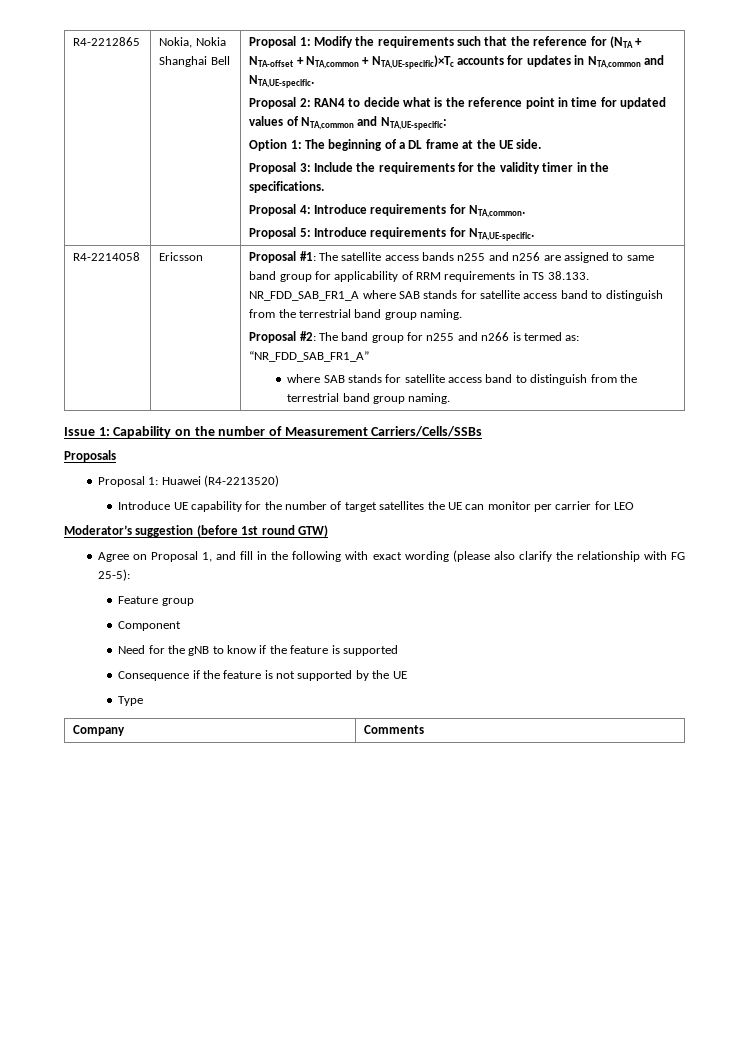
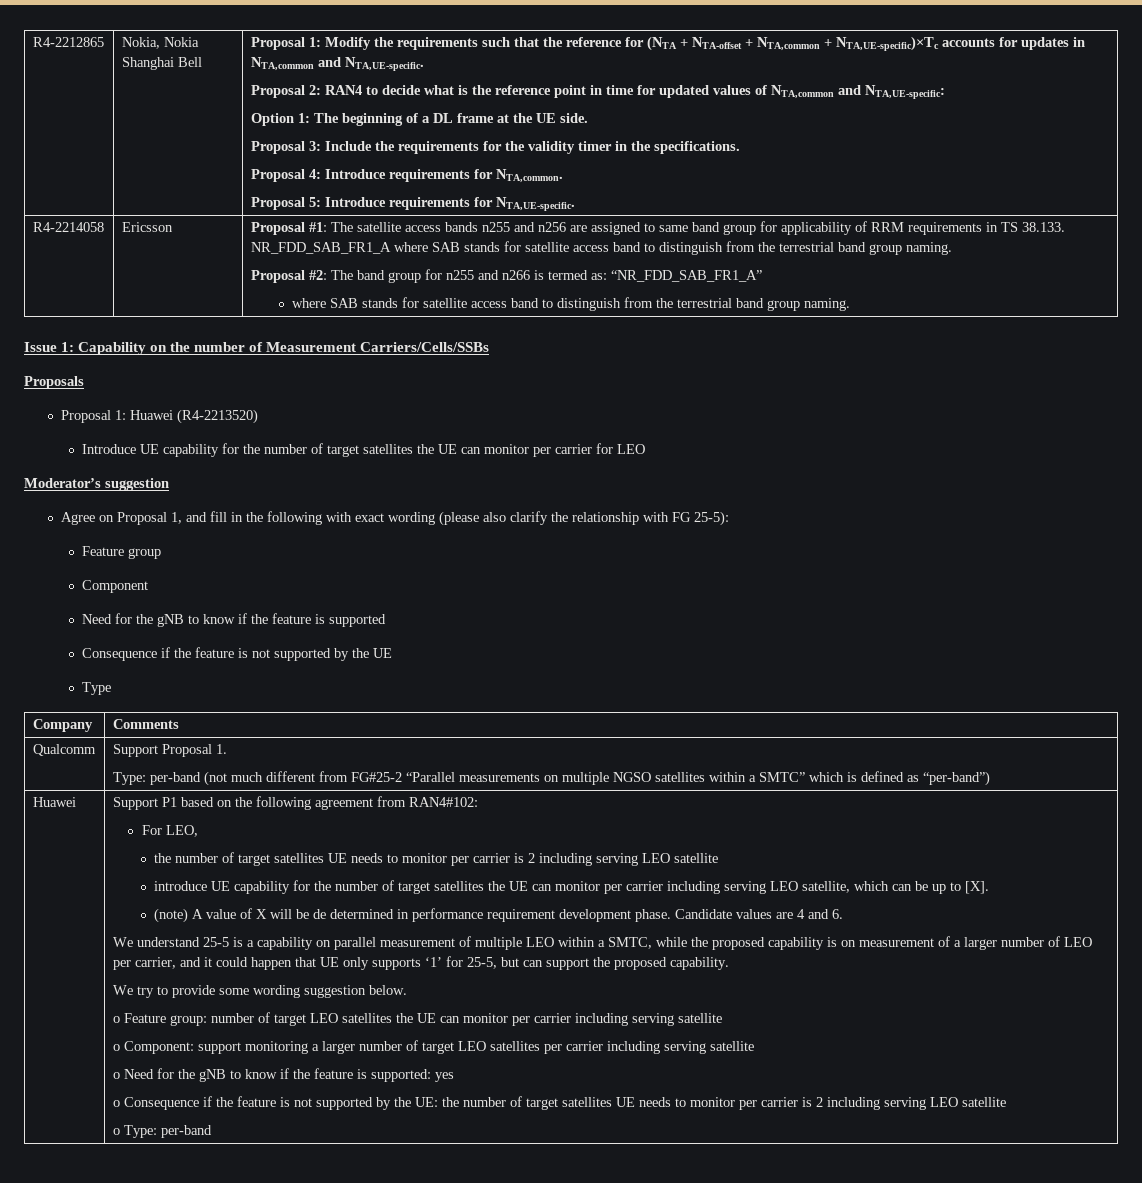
[196,525,328,537] (before 1st round GTW) -> (169, 484) none
(425, 729) none -> [32,744,96,756] [112,744,227,757] [112,771,990,786] [32,797,76,807] [112,796,478,810] [141,825,198,837] [154,852,719,866] [154,880,990,894] [154,908,844,923] [112,936,1092,950] [112,956,729,970] [112,985,407,998] [112,1012,722,1026] [112,1040,754,1054] [112,1068,454,1082] [112,1096,1006,1110] [112,1125,212,1138] // Qualcomm | Support Proposal 1. // Type: per-band (not much different from FG#25-2 “Parallel measurements on multiple NGSO satellites within a SMTC” which is defined as “per-band”) // Huawei | Support P1 based on the following agreement from RAN4#102: // For LEO, // the number of target satellites UE needs to monitor per carrier is 2 including serving LEO satellite // introduce UE capability for the number of target satellites the UE can monitor per carrier including serving LEO satellite, which can be up to [X]. // (note) A value of X will be de determined in performance requirement development phase. Candidate values are 4 and 6. // We understand 25-5 is a capability on parallel measurement of multiple LEO within a SMTC, while the proposed capability is on measurement of a larger number of LEO per carrier, and it could happen that UE only supports ‘1’ for 25-5, but can support the proposed capability. // We try to provide some wording suggestion below. // o Feature group: number of target LEO satellites the UE can monitor per carrier including serving satellite // o Component: support monitoring a larger number of target LEO satellites per carrier including serving satellite // o Need for the gNB to know if the feature is supported: yes // o Consequence if the feature is not supported by the UE: the number of target satellites UE needs to monitor per carrier is 2 including serving LEO satellite // o Type: per-band

